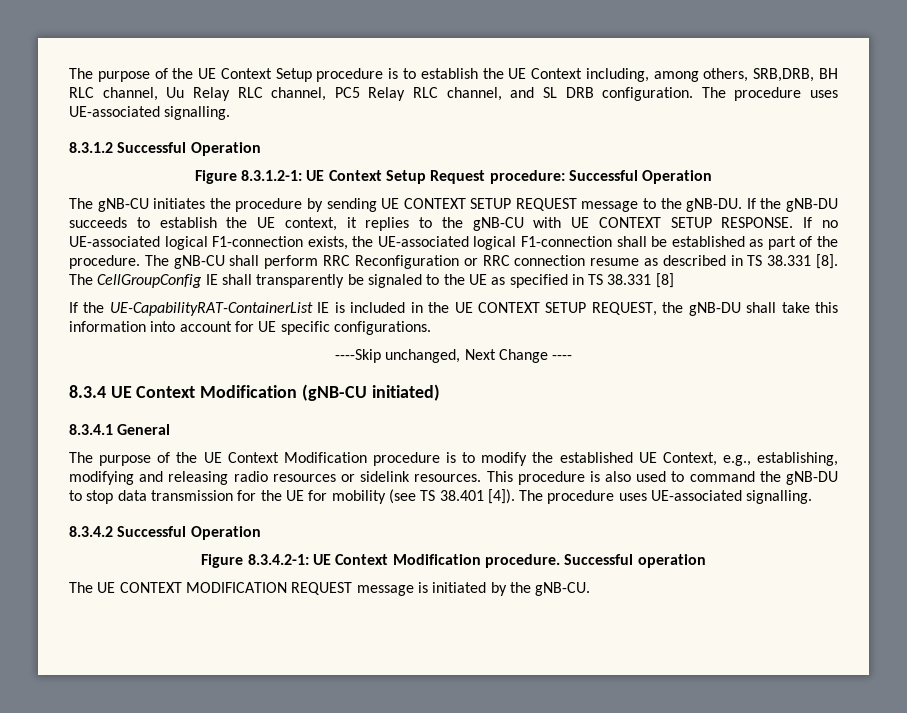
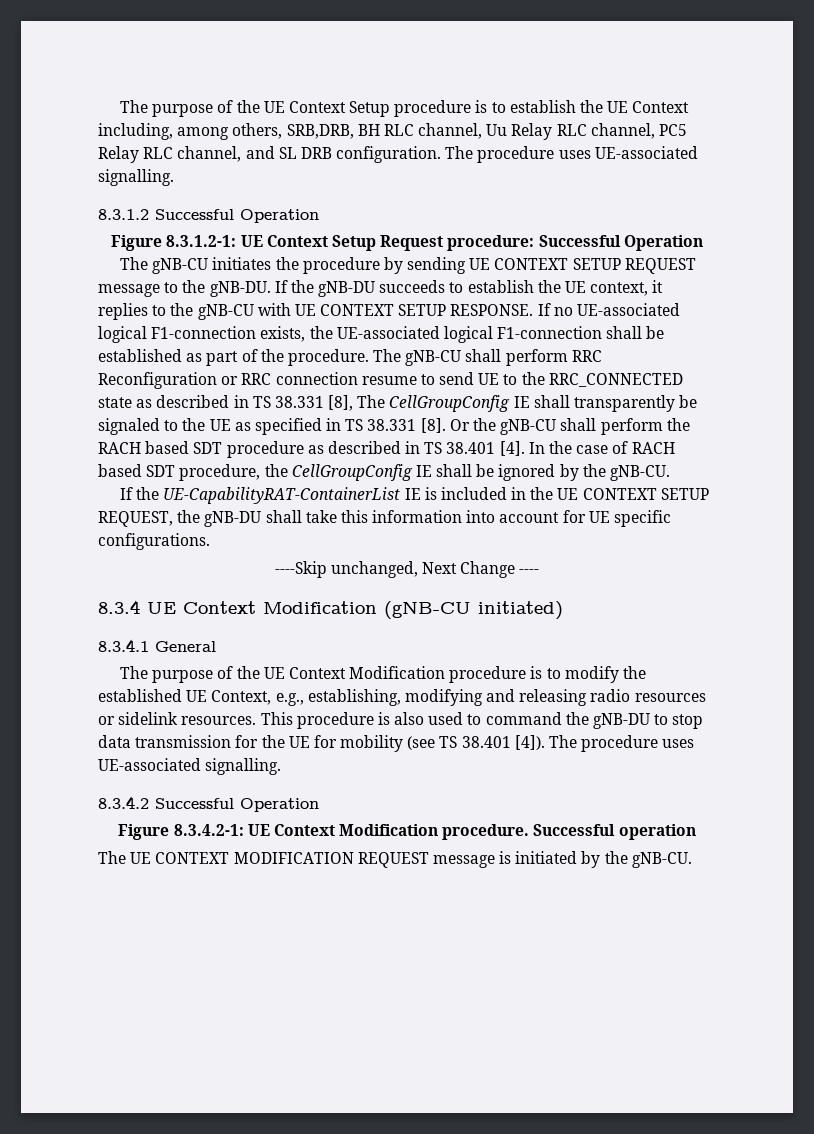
(640, 262) none -> [420,372,683,387] [98,397,132,408] to send UE to the RRC_CONNECTED state
[816,254,838,269] [8]. -> [328,395,354,411] [8],
[655,273,674,288] [8] -> [420,418,690,435] [98,441,675,458] [98,464,671,481] [8]. Or the gNB-CU shall perform the RACH based SDT procedure as described in TS 38.401 [4]. In the case of RACH based SDT procedure, the CellGroupConfig IE shall be ignored by the gNB-CU.

